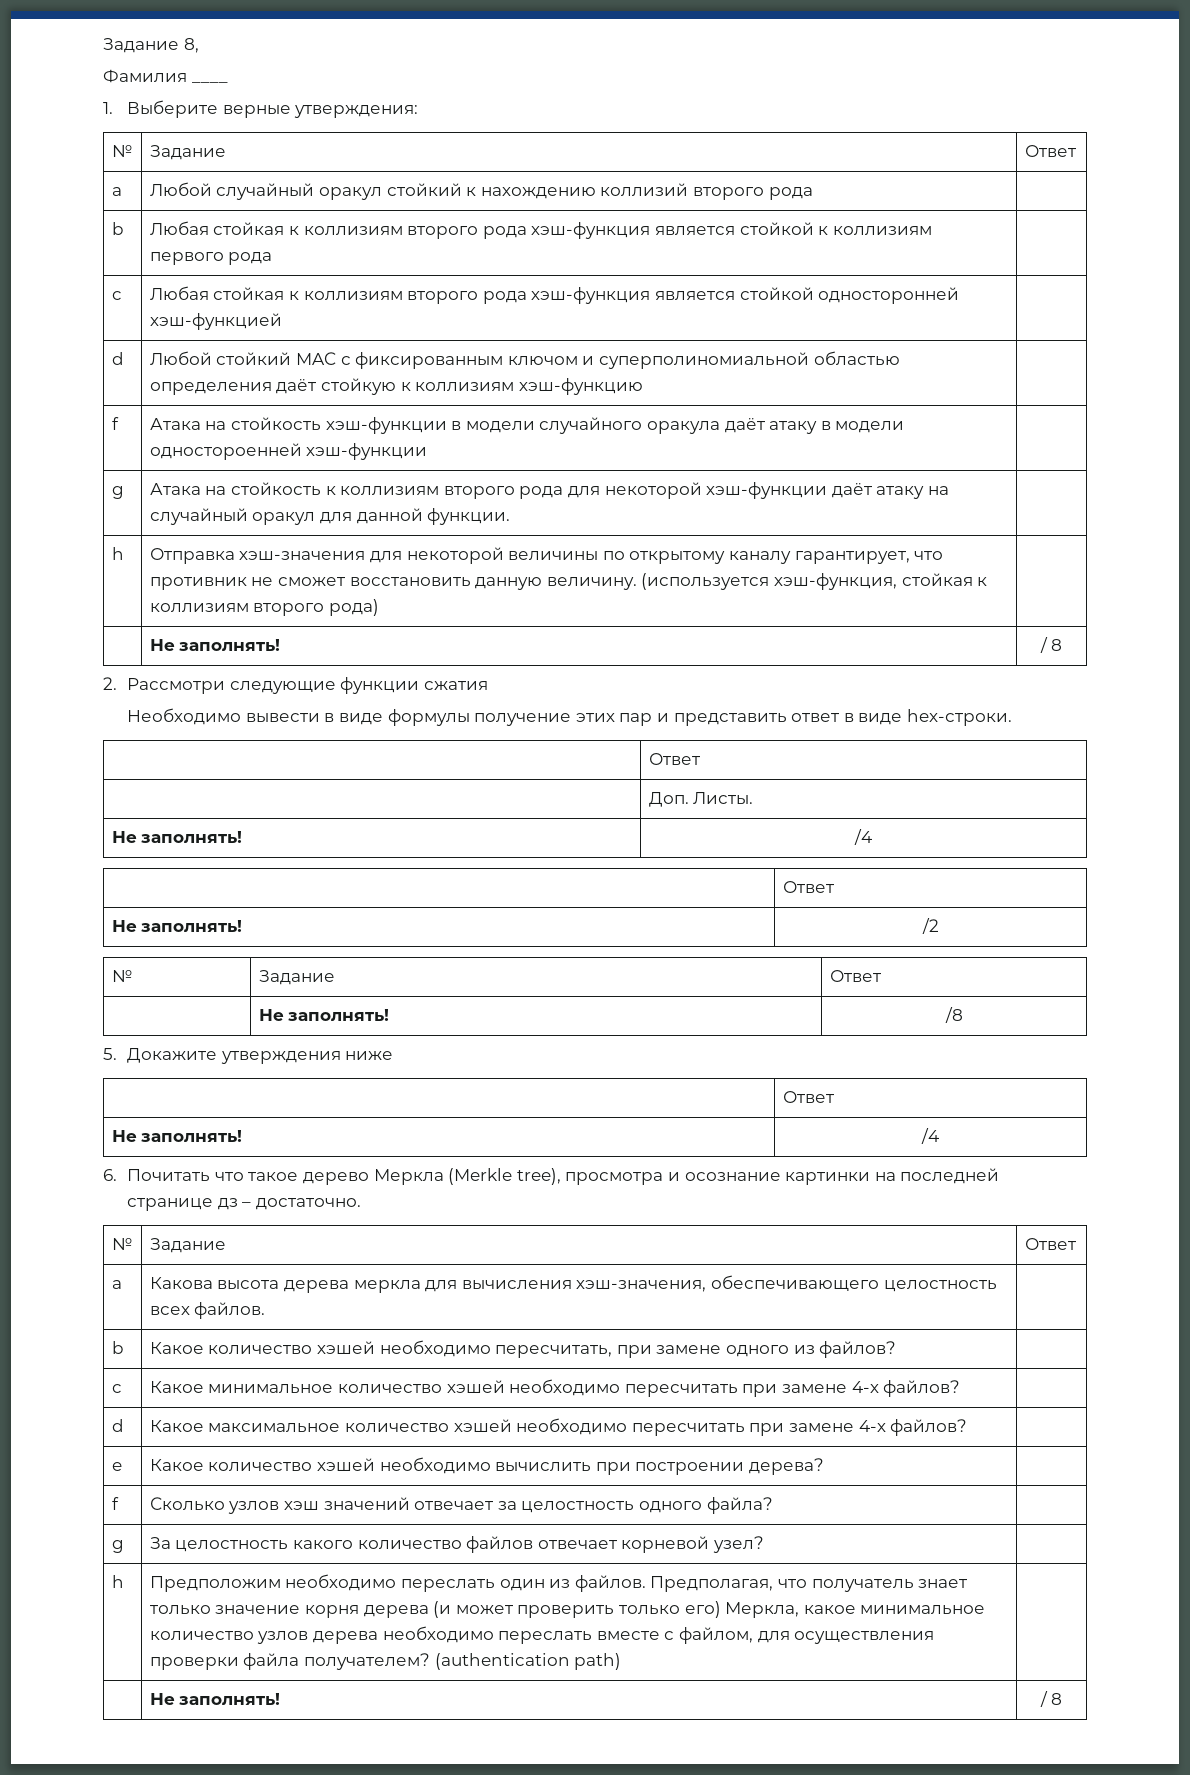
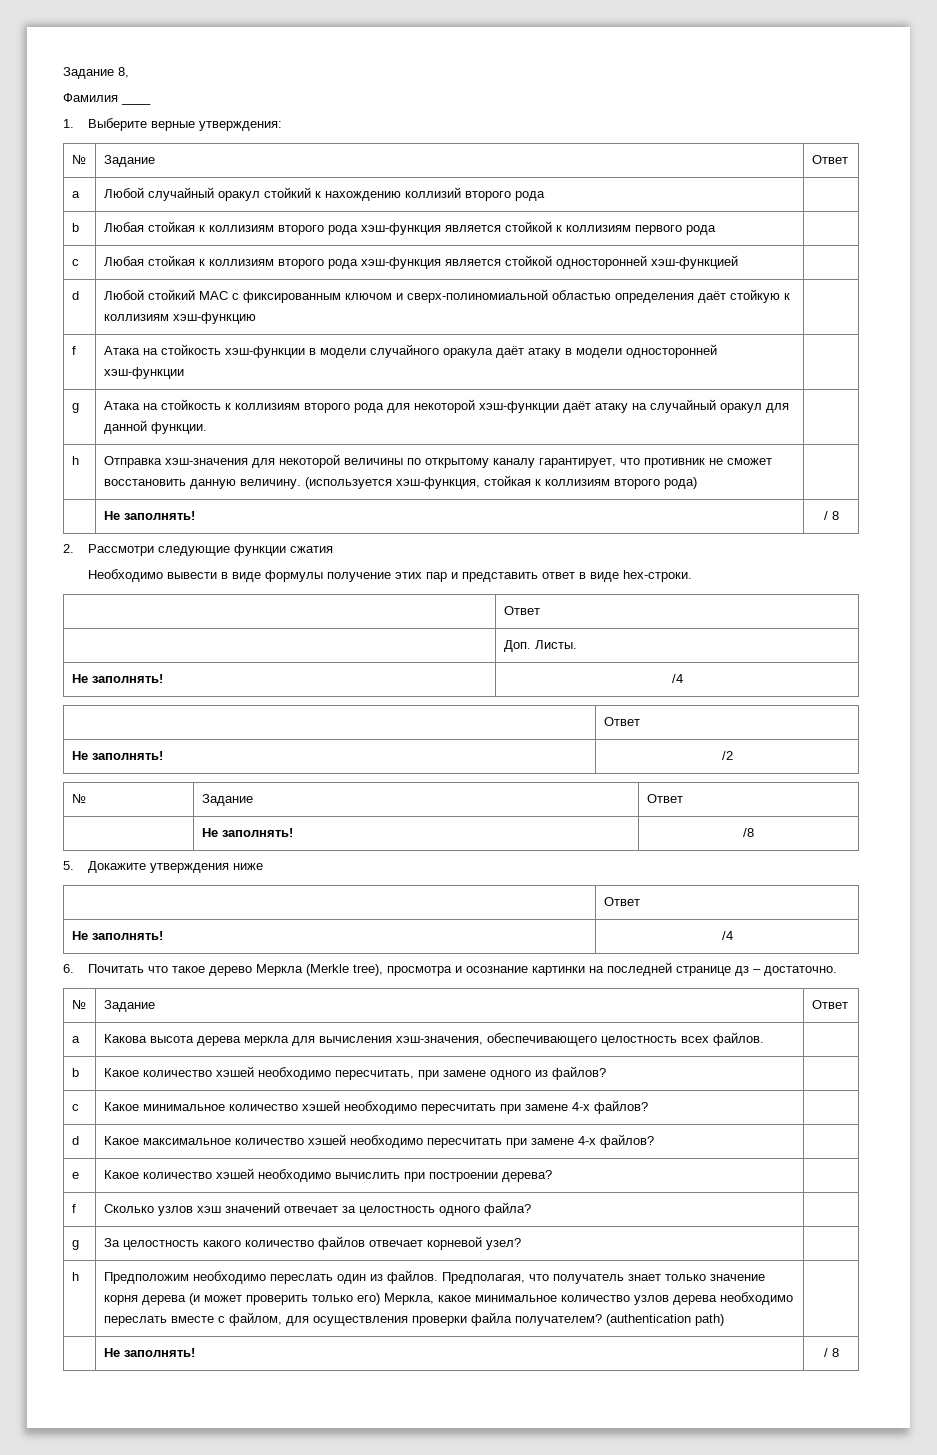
[599,352,810,369] суперполиномиальной -> [406,289,548,303] сверх-полиномиальной
[149,443,302,460] одностороенней -> [625,344,717,358] односторонней

